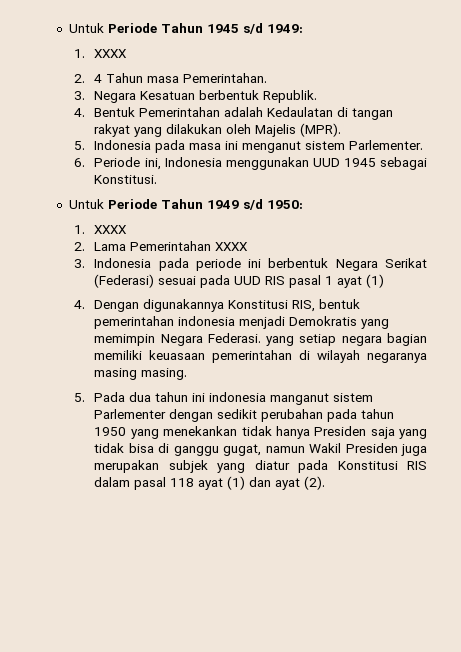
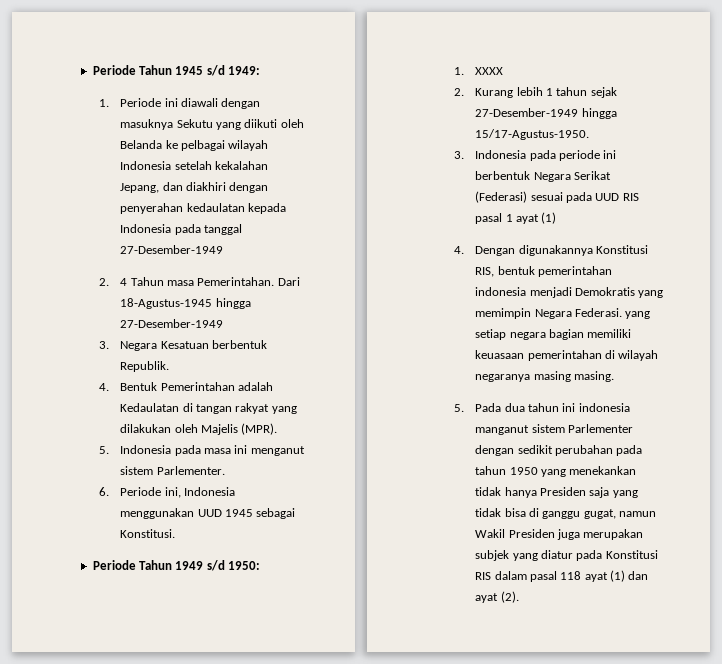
[68,23,104,33] Untuk -> (92, 70) none
[94,49,128,58] XXXX -> [120,98,261,109] [120,119,304,130] [120,140,269,151] [120,161,268,170] [120,182,269,193] [120,203,286,214] [120,224,242,235] [120,245,224,254] Periode ini diawali dengan masuknya Sekutu yang diikuti oleh Belanda ke pelbagai wilayah Indonesia setelah kekalahan Jepang, dan diakhiri dengan penyerahan kedaulatan kepada Indonesia pada tanggal 27-Desember-1949
(268, 78) none -> [277,277,300,286] [120,298,251,309] [120,319,224,328] Dari 18-Agustus-1945 hingga 27-Desember-1949
[68,199,104,209] Untuk -> (176, 533) none
[94,241,249,251] Lama Pemerintahan XXXX -> [475,87,617,98] [475,108,617,119] [475,129,590,140] Kurang lebih 1 tahun sejak 27-Desember-1949 hingga 15/17-Agustus-1950.

